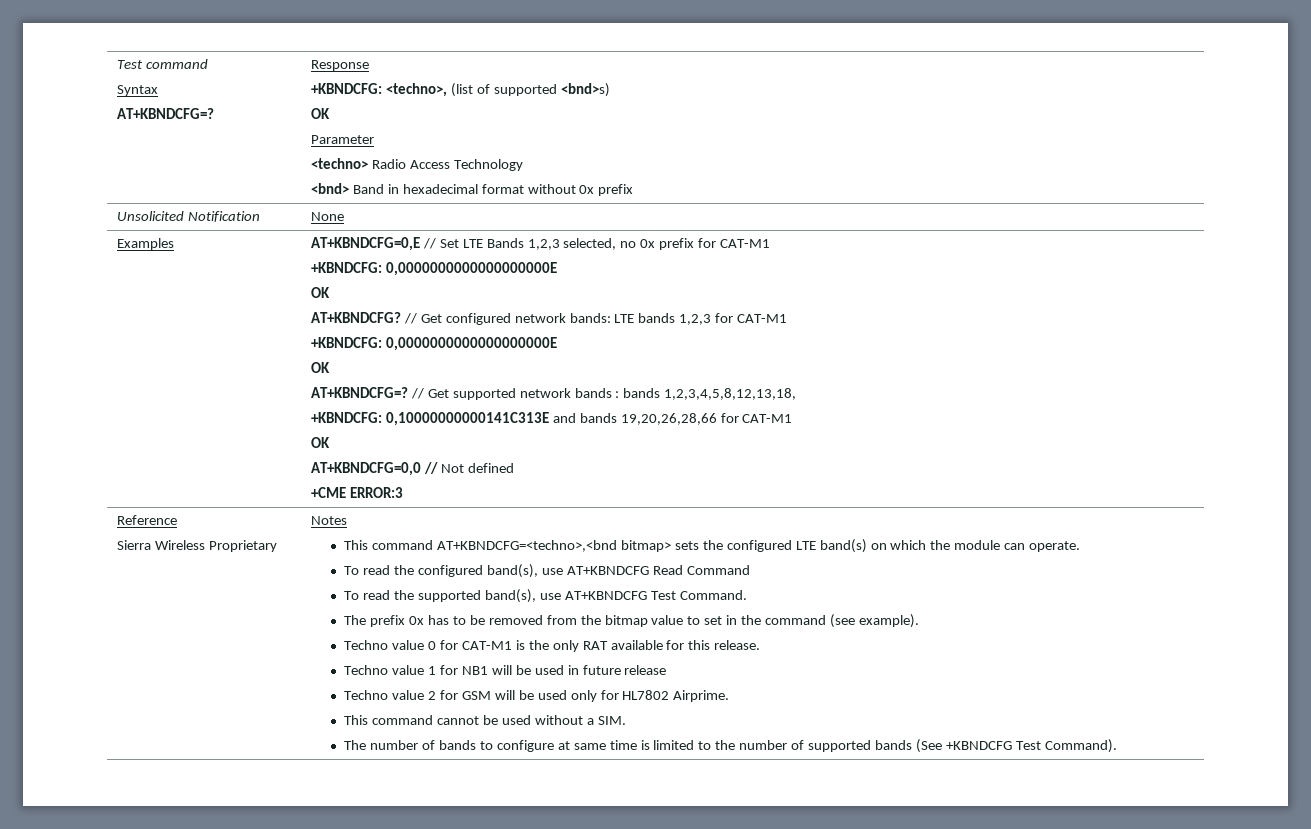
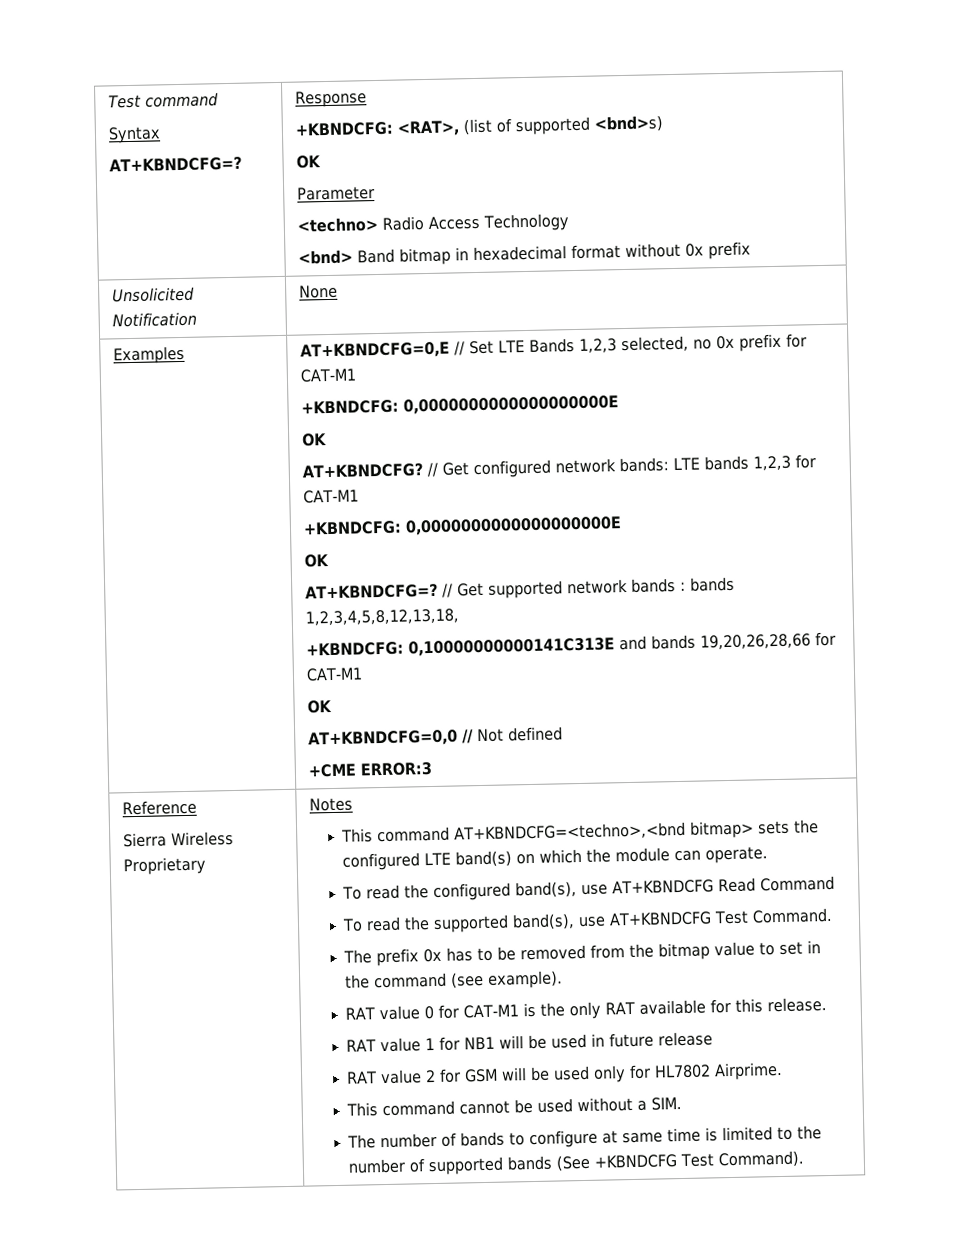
[385,83,447,97] <techno>, -> [397,120,461,137] <RAT>,
(384, 189) none -> [399,247,452,266] bitmap
[344,640,389,650] Techno -> [344,1007,375,1020] RAT
[344,665,389,675] Techno -> [345,1039,376,1052] RAT
[344,690,389,700] Techno -> [345,1071,377,1084] RAT

